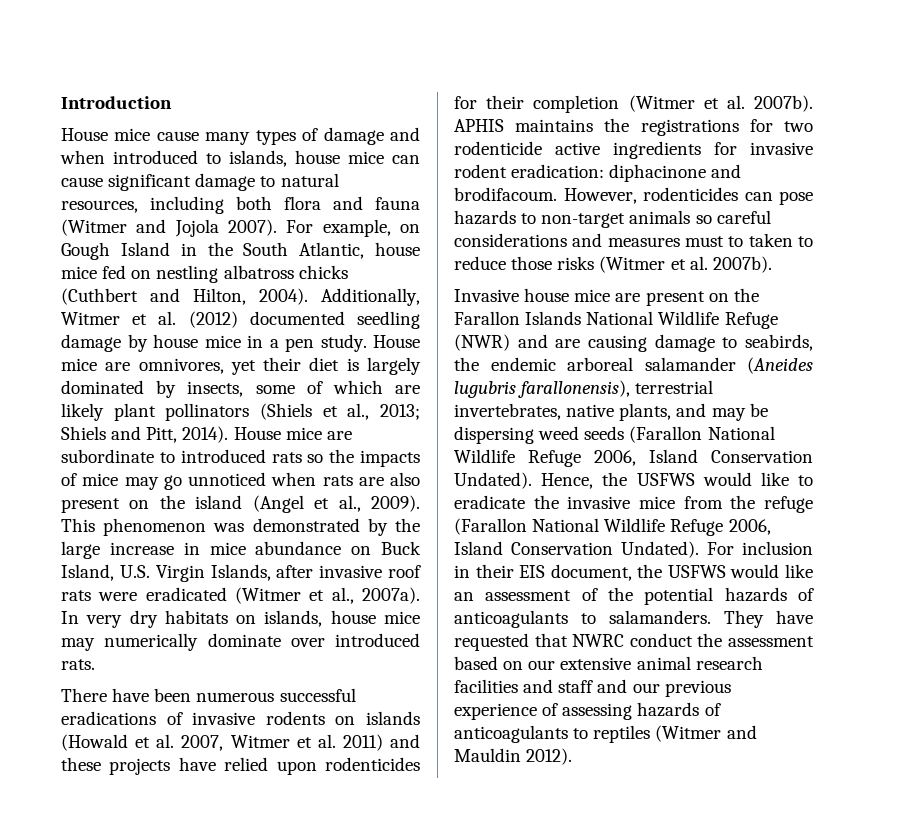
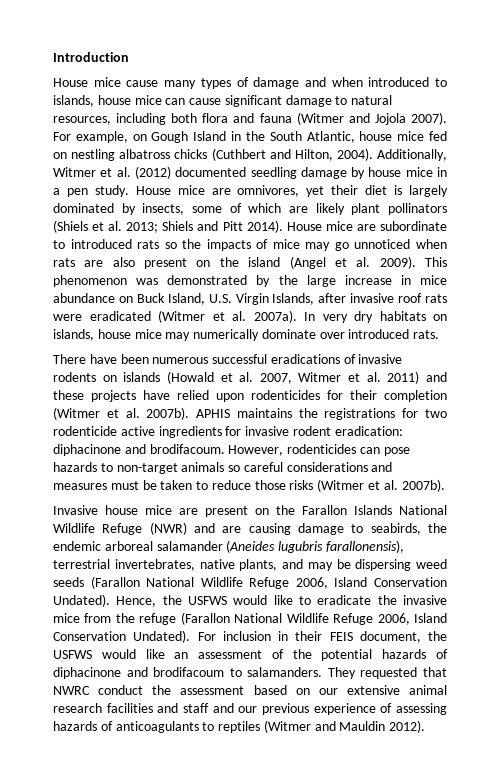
[347,403,370,420] al., -> [108,221,123,231] al.
[146,427,178,443] Pitt, -> [222,221,243,231] Pitt
[338,495,361,512] al., -> [356,257,371,267] al.
[331,587,354,604] al., -> [232,311,246,321] al.
[728,236,744,247] to -> [142,480,157,490] be
[519,565,546,578] EIS -> [329,632,353,641] FEIS
[454,610,568,628] anticoagulants -> [53,667,225,679] diphacinone and brodifacoum
[776,610,813,624] have -> (356, 673) none

